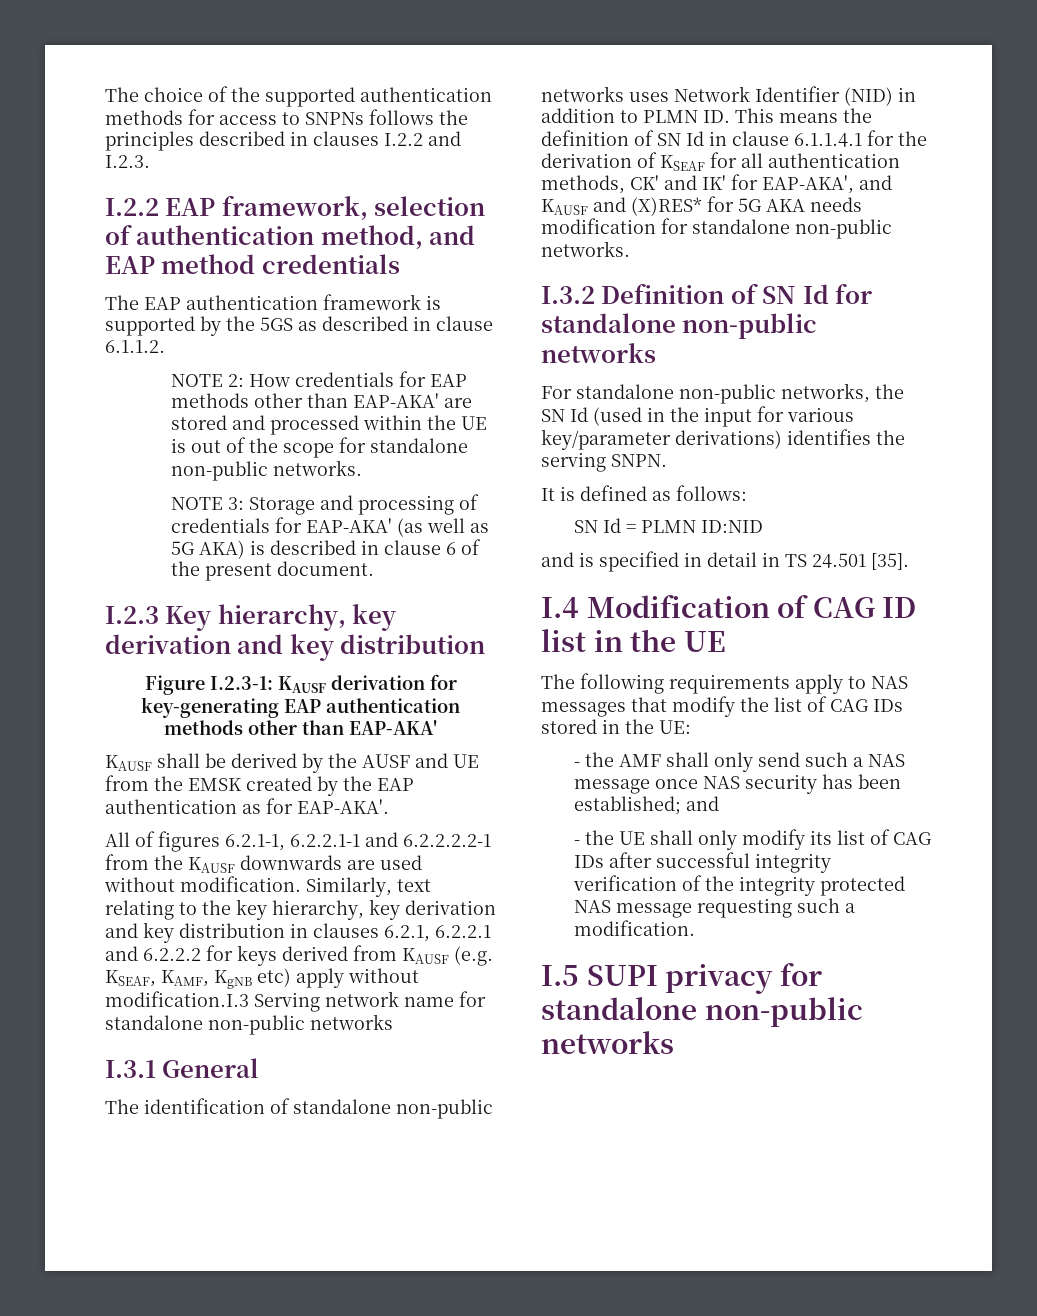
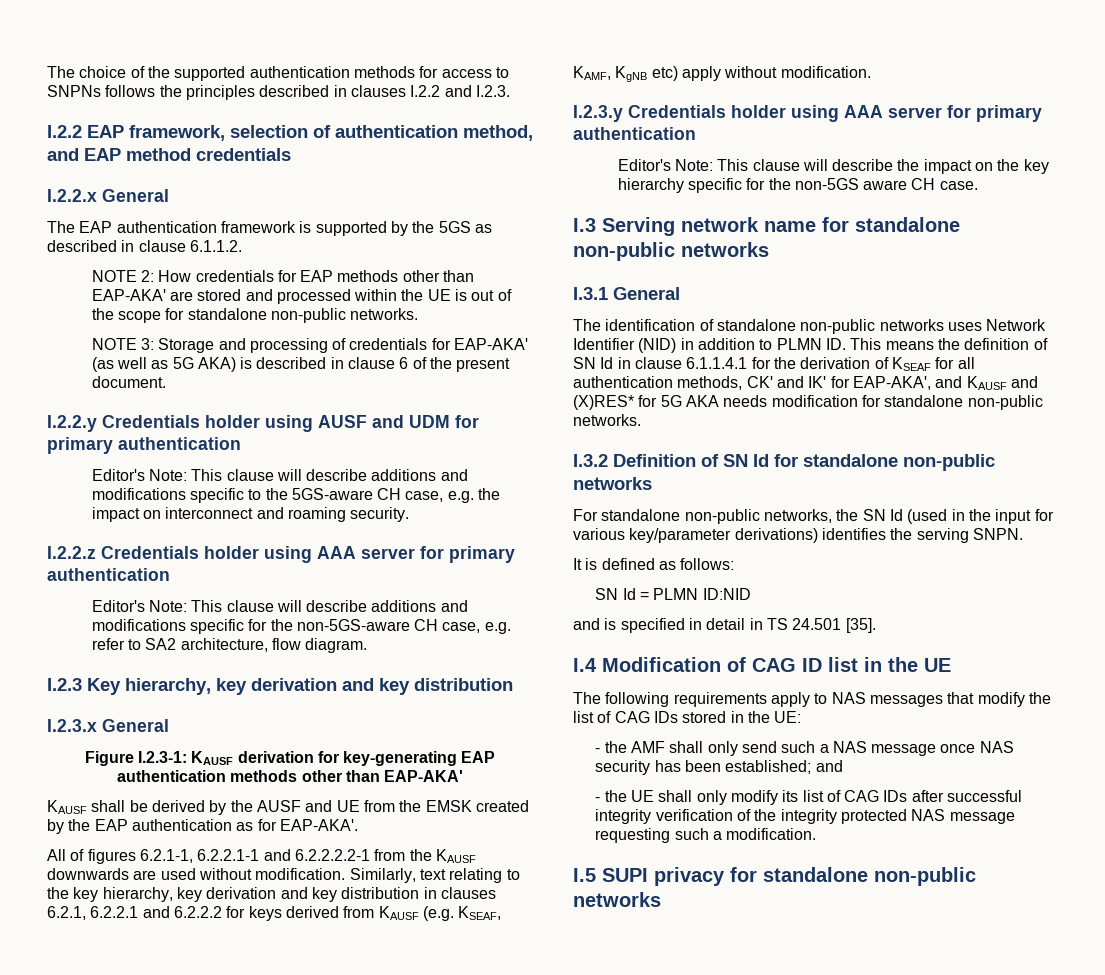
(400, 264) none -> [47,189,169,202] // I.2.2.x General
(374, 568) none -> [47,415,479,432] [47,437,241,454] [91,469,468,481] [91,488,501,503] [91,507,410,522] [47,546,515,563] [47,568,170,581] [91,600,468,612] [91,619,511,634] [91,638,368,653] // I.2.2.y Credentials holder using AUSF and UDM for primary authentication // Editor's Note: This clause will describe additions and modifications specific to the 5GS-aware CH case, e.g. the impact on interconnect and roaming security. // I.2.2.z Credentials holder using AAA server for primary authentication // Editor's Note: This clause will describe additions and modifications specific for the non-5GS-aware CH case, e.g. refer to SA2 architecture, flow diagram.
(486, 644) none -> [47,719,169,732] // I.2.3.x General
[105,991,249,1007] modification.I.3 -> [780,66,871,78] [573,105,1042,122] [573,127,696,140] [617,159,1049,174] [617,178,978,193] [573,218,596,232] modification. // I.2.3.y Credentials holder using AAA server for primary authentication // Editor's Note: This clause will describe the impact on the key hierarchy specific for the non-5GS aware CH case. // I.3

